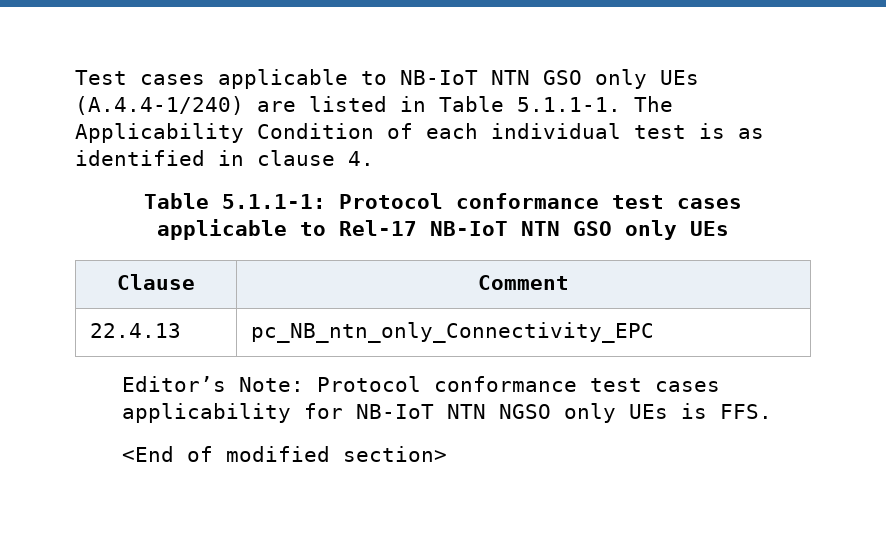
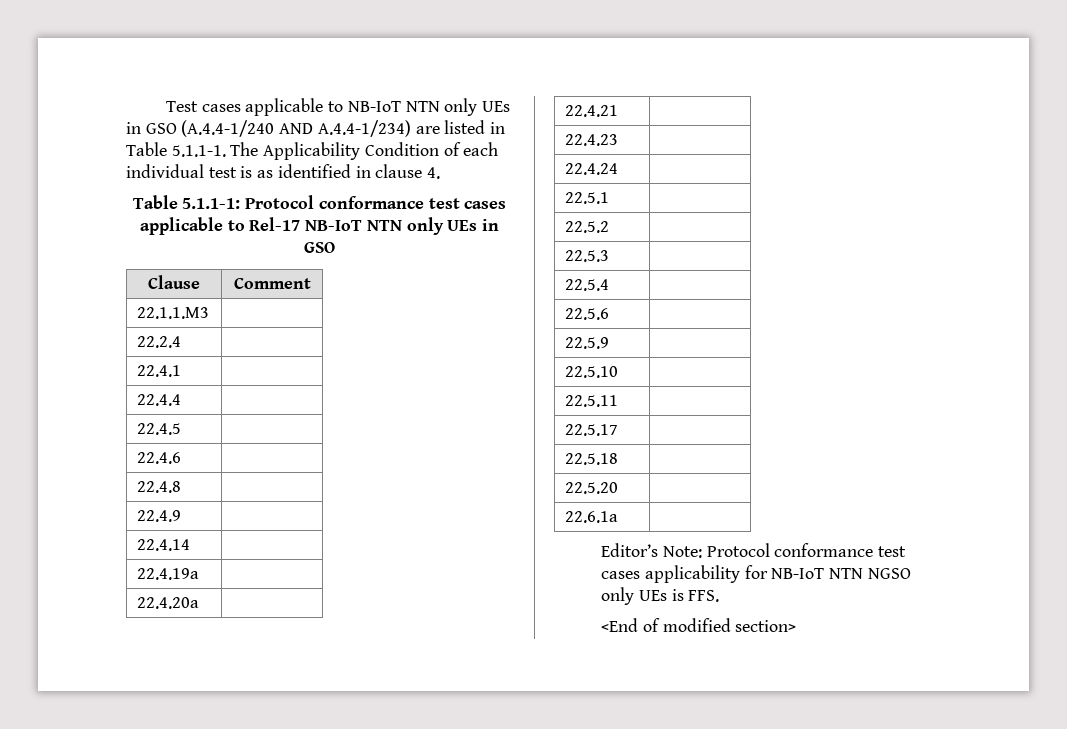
[543,69,699,89] [75,96,244,115] GSO only UEs (A.4.4-1/240) -> [444,98,511,116] [126,120,411,137] only UEs in GSO (A.4.4-1/240 AND A.4.4-1/234)
[573,220,729,240] GSO only UEs -> [406,217,500,235] [304,242,335,253] only UEs in GSO
[90,323,182,338] [251,322,655,343] 22.4.13 | pc_NB_ntn_only_Connectivity_EPC -> [137,307,210,319] [137,336,182,348] [137,365,182,377] [137,394,182,406] [137,423,182,435] [137,452,182,464] [137,481,182,493] [137,510,182,522] [137,539,191,551] [137,568,200,580] [137,597,200,609] [565,105,619,117] [565,134,619,146] [565,163,619,175] [565,192,610,204] [565,221,610,233] [565,250,610,262] [565,279,610,291] [565,308,610,320] [565,337,610,349] [565,366,619,378] [565,395,619,407] [565,424,619,436] [565,453,619,465] [565,482,619,494] [565,511,619,523] 22.1.1.M3 | // 22.2.4 | // 22.4.1 | // 22.4.4 | // 22.4.5 | // 22.4.6 | // 22.4.8 | // 22.4.9 | // 22.4.14 | // 22.4.19a | // 22.4.20a | // 22.4.21 | // 22.4.23 | // 22.4.24 | // 22.5.1 | // 22.5.2 | // 22.5.3 | // 22.5.4 | // 22.5.6 | // 22.5.9 | // 22.5.10 | // 22.5.11 | // 22.5.17 | // 22.5.18 | // 22.5.20 | // 22.6.1a |

